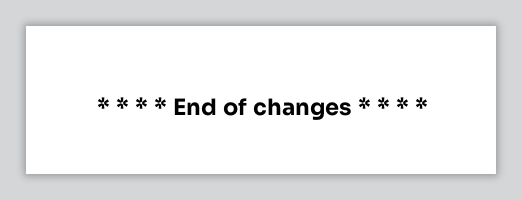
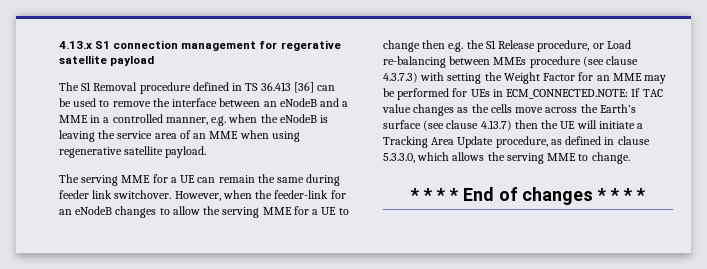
(96, 106) none -> [59,40,341,51] [59,55,155,66] [59,82,336,94] [59,98,349,107] [59,114,329,126] [59,130,300,142] [59,146,207,158] [59,174,341,186] [59,190,346,201] [59,206,349,218] [383,40,631,52] [383,56,639,68] [383,72,667,84] [383,88,663,100] [382,104,636,116] [383,120,644,131] [383,136,650,148] [383,152,630,164] 4.13.x S1 connection management for regerative satellite payload // The S1 Removal procedure defined in TS 36.413 [36] can be used to remove the interface between an eNodeB and a MME in a controlled manner, e.g. when the eNodeB is leaving the service area of an MME when using regenerative satellite payload. // The serving MME for a UE can remain the same during feeder link switchover. However, when the feeder-link for an eNodeB changes to allow the serving MME for a UE to change then e.g. the S1 Release procedure, or Load re-balancing between MMEs procedure (see clause 4.3.7.3) with setting the Weight Factor for an MME may be performed for UEs in ECM_CONNECTED.NOTE: If TAC value changes as the cells move across the Earth’s surface (see clause 4.13.7) then the UE will initiate a Tracking Area Update procedure, as defined in clause 5.3.3.0, which allows the serving MME to change. //

